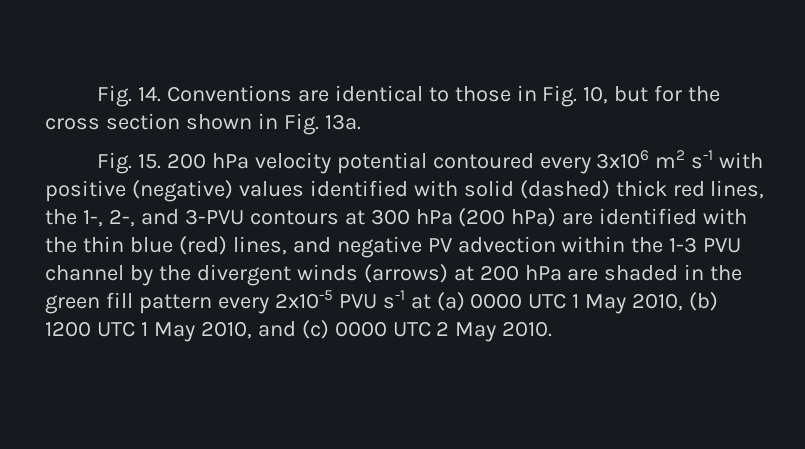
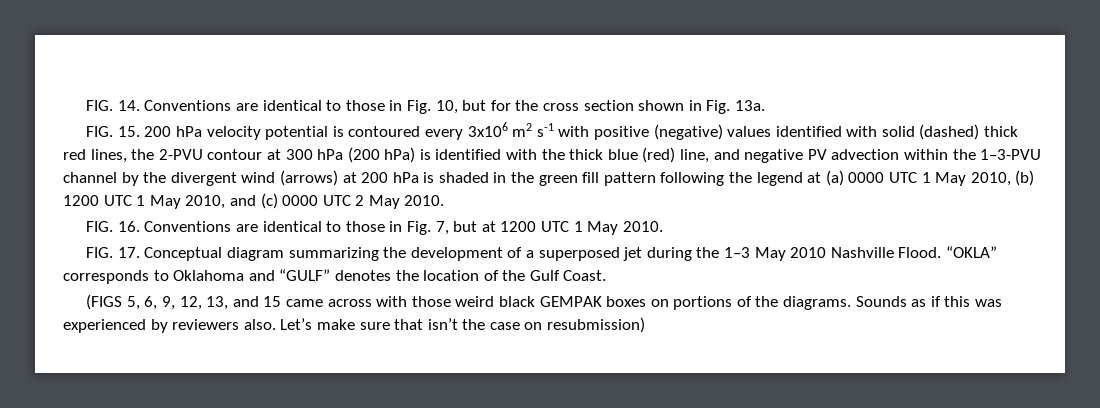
[96,85,132,107] Fig. -> [86,100,114,111] FIG.
[96,152,132,174] Fig. -> [86,126,114,137] FIG.
(427, 163) none -> [332,126,344,137] is
[82,209,339,227] 1-, 2-, and 3-PVU contours -> [158,149,263,160] 2-PVU contour
[562,213,594,225] are -> [419,149,431,160] is
[82,236,124,253] thin -> [569,149,604,160] thick
[232,236,287,255] lines, -> [680,149,710,163] line,
[669,237,742,253] 1-3 PVU -> [980,149,1042,160] 1–3-PVU
[296,264,358,281] winds -> [241,172,276,183] wind
[567,269,599,281] are -> [423,172,435,183] is
[217,290,405,314] every 2x10-5 PVU s-1 -> [660,172,803,186] following the legend
(553, 329) none -> [86,221,663,235] [86,246,997,261] [63,269,607,284] [86,294,1003,310] [63,317,646,333] // FIG. 16. Conventions are identical to those in Fig. 7, but at 1200 UTC 1 May 2010. // FIG. 17. Conceptual diagram summarizing the development of a superposed jet during the 1–3 May 2010 Nashville Flood. “OKLA” corresponds to Oklahoma and “GULF” denotes the location of the Gulf Coast. // (FIGS 5, 6, 9, 12, 13, and 15 came across with those weird black GEMPAK boxes on portions of the diagrams. Sounds as if this was experienced by reviewers also. Let’s make sure that isn’t the case on resubmission)

